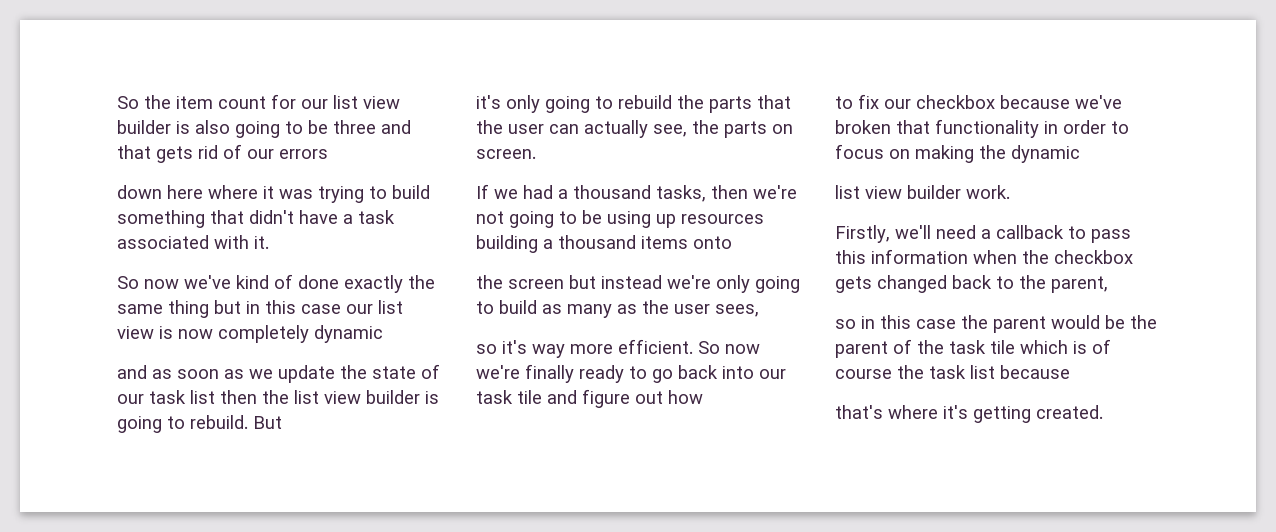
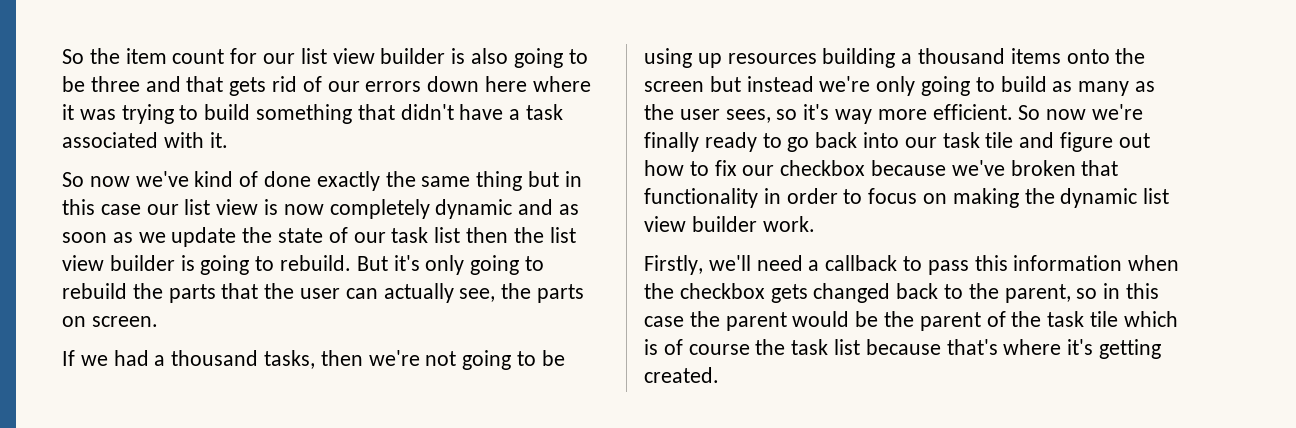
(328, 154) // -> (422, 86) none
(383, 334) // -> (513, 209) none
(282, 422) // -> (388, 263) none
(732, 242) // -> (1110, 56) none
(759, 310) // -> (771, 116) none
(703, 397) // -> (684, 168) none
(1080, 154) // -> (1138, 198) none
(1108, 284) // -> (1071, 293) none
(1070, 372) // -> (941, 347) none

